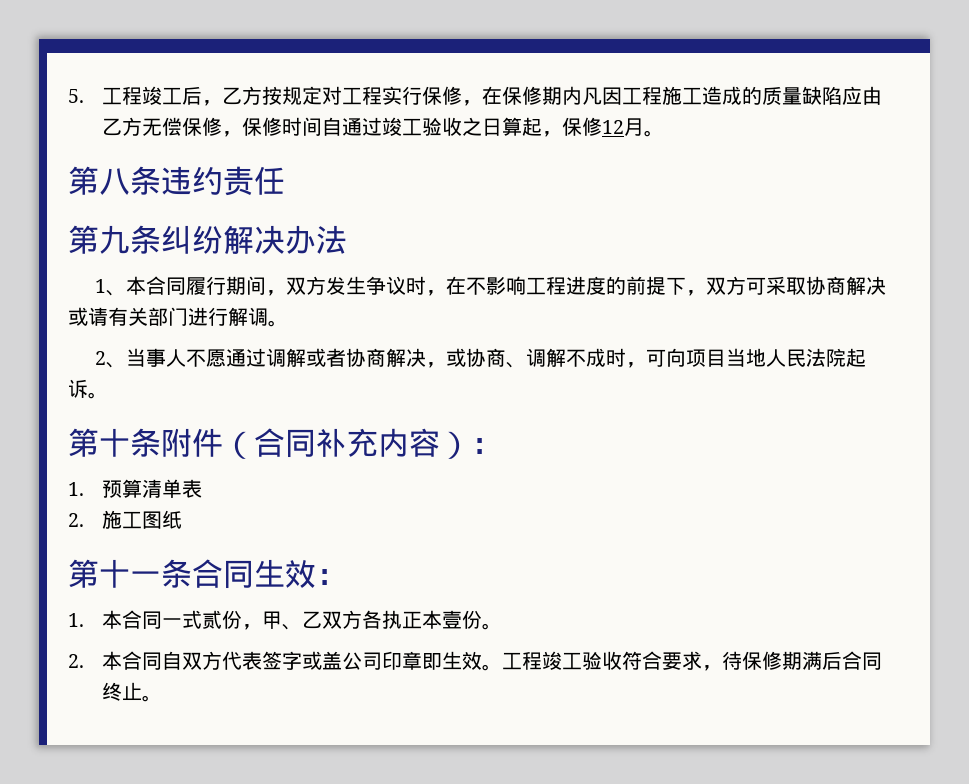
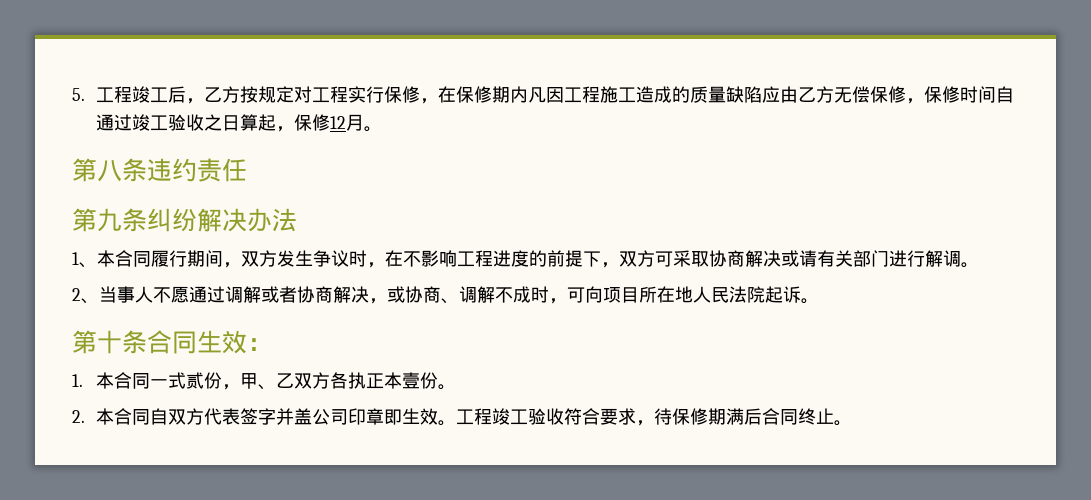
[726,348,747,367] 当 -> [639,286,675,303] 所在
[161,428,502,459] [68,479,202,498] [68,510,182,529] [68,559,192,588] 附件（合同补充内容）： // 1.预算清单表 // 2.施工图纸 // 第十一条 -> (147, 342) none
[301,651,322,670] 或 -> [275,408,294,425] 并

